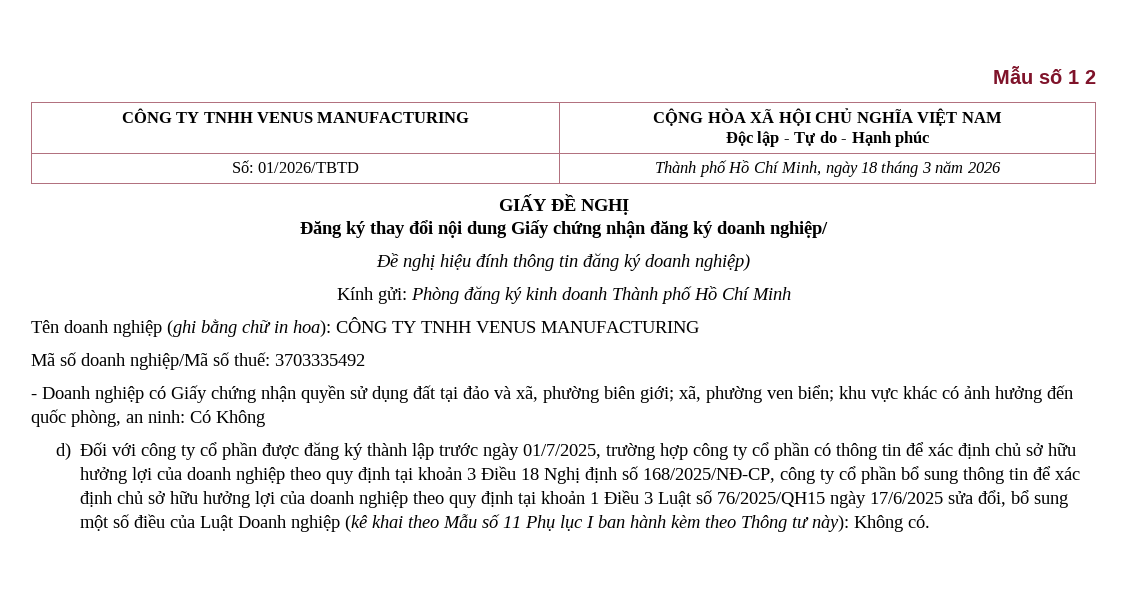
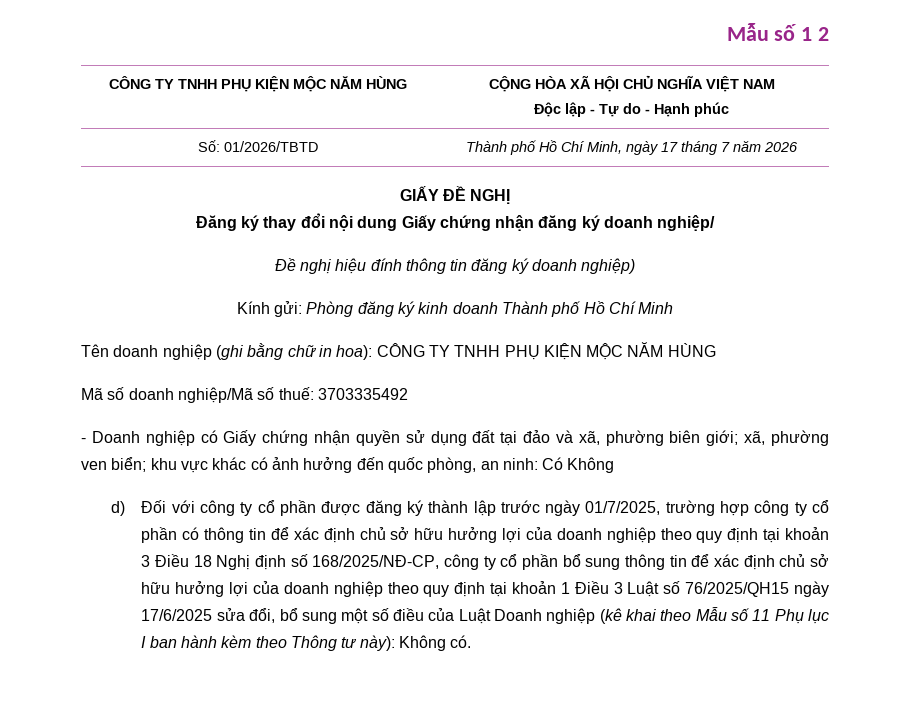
[256,112,470,123] VENUS MANUFACTURING -> [221,76,407,92] PHỤ KIỆN MỘC NĂM HÙNG
[860,161,931,177] 18 tháng 3 -> [661,141,730,155] 17 tháng 7
[476,321,699,333] VENUS MANUFACTURING -> [504,342,716,360] PHỤ KIỆN MỘC NĂM HÙNG

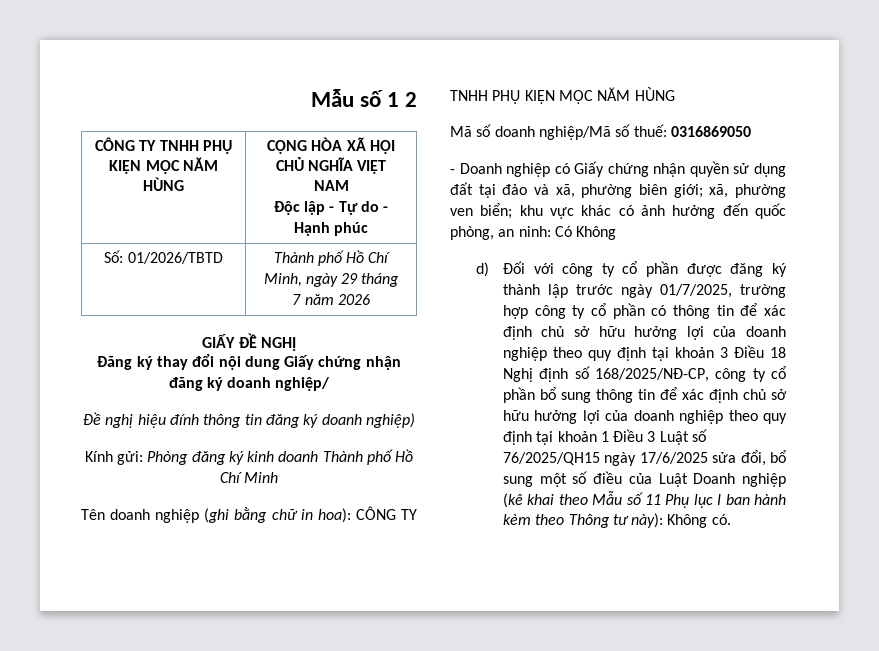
[661,142,678,152] 17 -> [341,273,359,284] 29
[317,388,408,400] 3703335492 -> [670,126,751,137] 0316869050

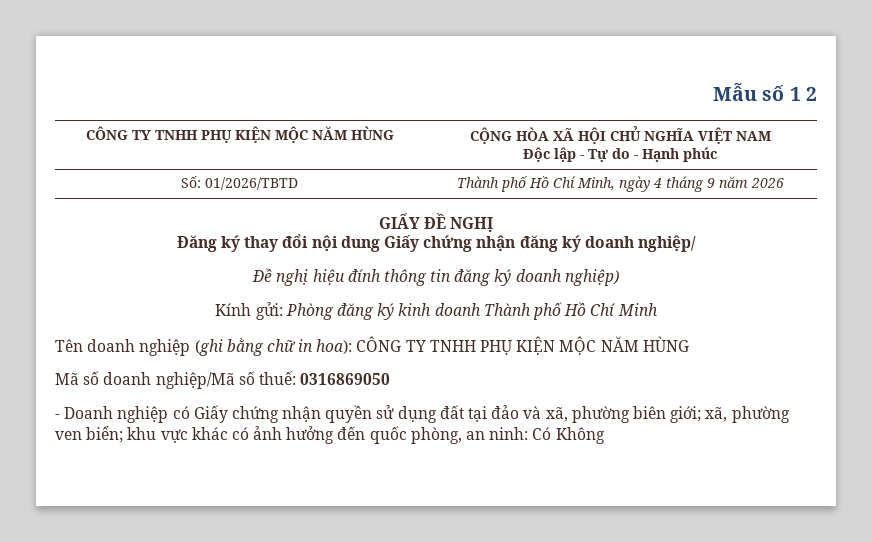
[341,273,400,287] [292,294,302,305] 29 tháng 7 -> [652,176,715,192] 4 tháng 9
[476,261,787,277] [502,284,786,298] [502,303,787,319] [502,326,786,340] [502,345,787,361] [502,366,786,382] [502,387,787,403] [502,410,787,424] [502,429,708,445] [502,450,786,466] [502,471,786,487] [502,491,786,508] [502,513,731,528] // d) Đối với công ty cổ phần được đăng ký thành lập trước ngày 01/7/2025, trường hợp công ty cổ phần có thông tin để xác định chủ sở hữu hưởng lợi của doanh nghiệp theo quy định tại khoản 3 Điều 18 Nghị định số 168/2025/NĐ-CP, công ty cổ phần bổ sung thông tin để xác định chủ sở hữu hưởng lợi của doanh nghiệp theo quy định tại khoản 1 Điều 3 Luật số 76/2025/QH15 ngày 17/6/2025 sửa đổi, bổ sung một số điều của Luật Doanh nghiệp (kê khai theo Mẫu số 11 Phụ lục I ban hành kèm theo Thông tư này): Không có. -> (605, 435) none

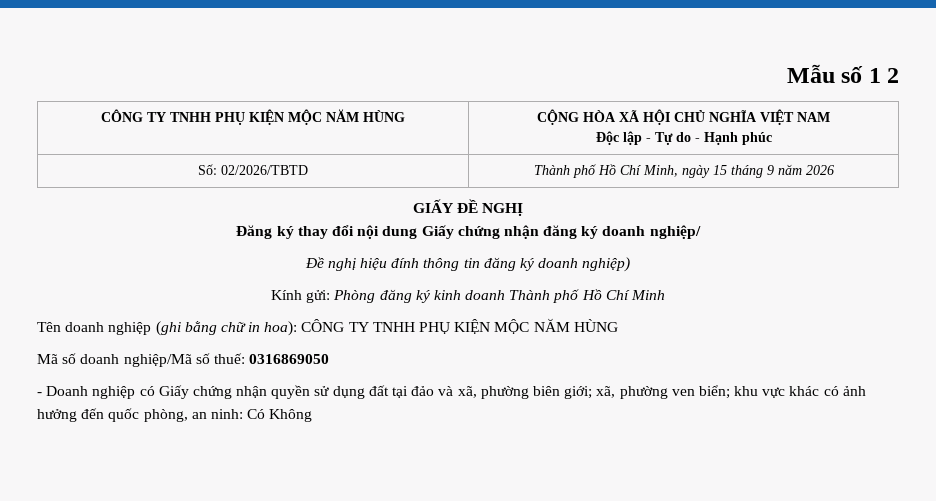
[205,177,298,190] 01/2026/TBTD -> [221,165,308,175] 02/2026/TBTD
[652,178,662,188] 4 -> [712,165,727,175] 15

